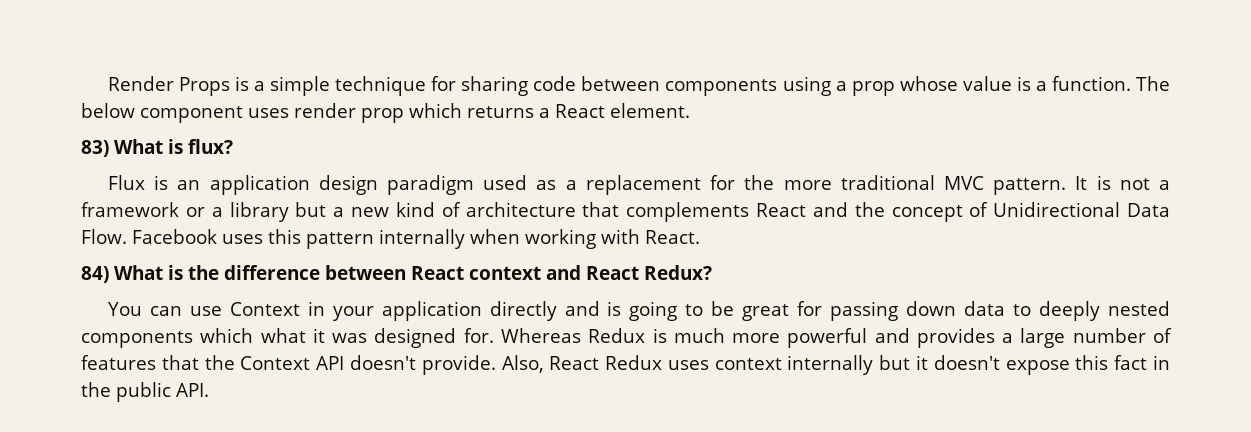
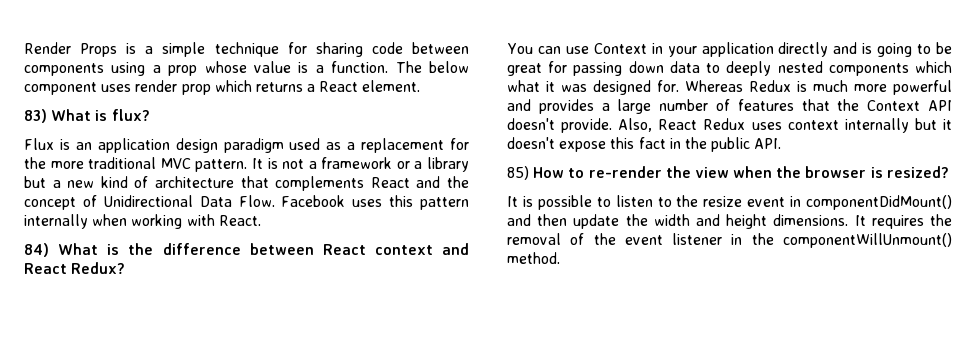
(209, 390) none -> [507,166,949,180] [507,195,952,210] [507,214,952,229] [507,233,952,248] [507,252,560,264] // 85) How to re-render the view when the browser is resized? // It is possible to listen to the resize event in componentDidMount() and then update the width and height dimensions. It requires the removal of the event listener in the componentWillUnmount() method.

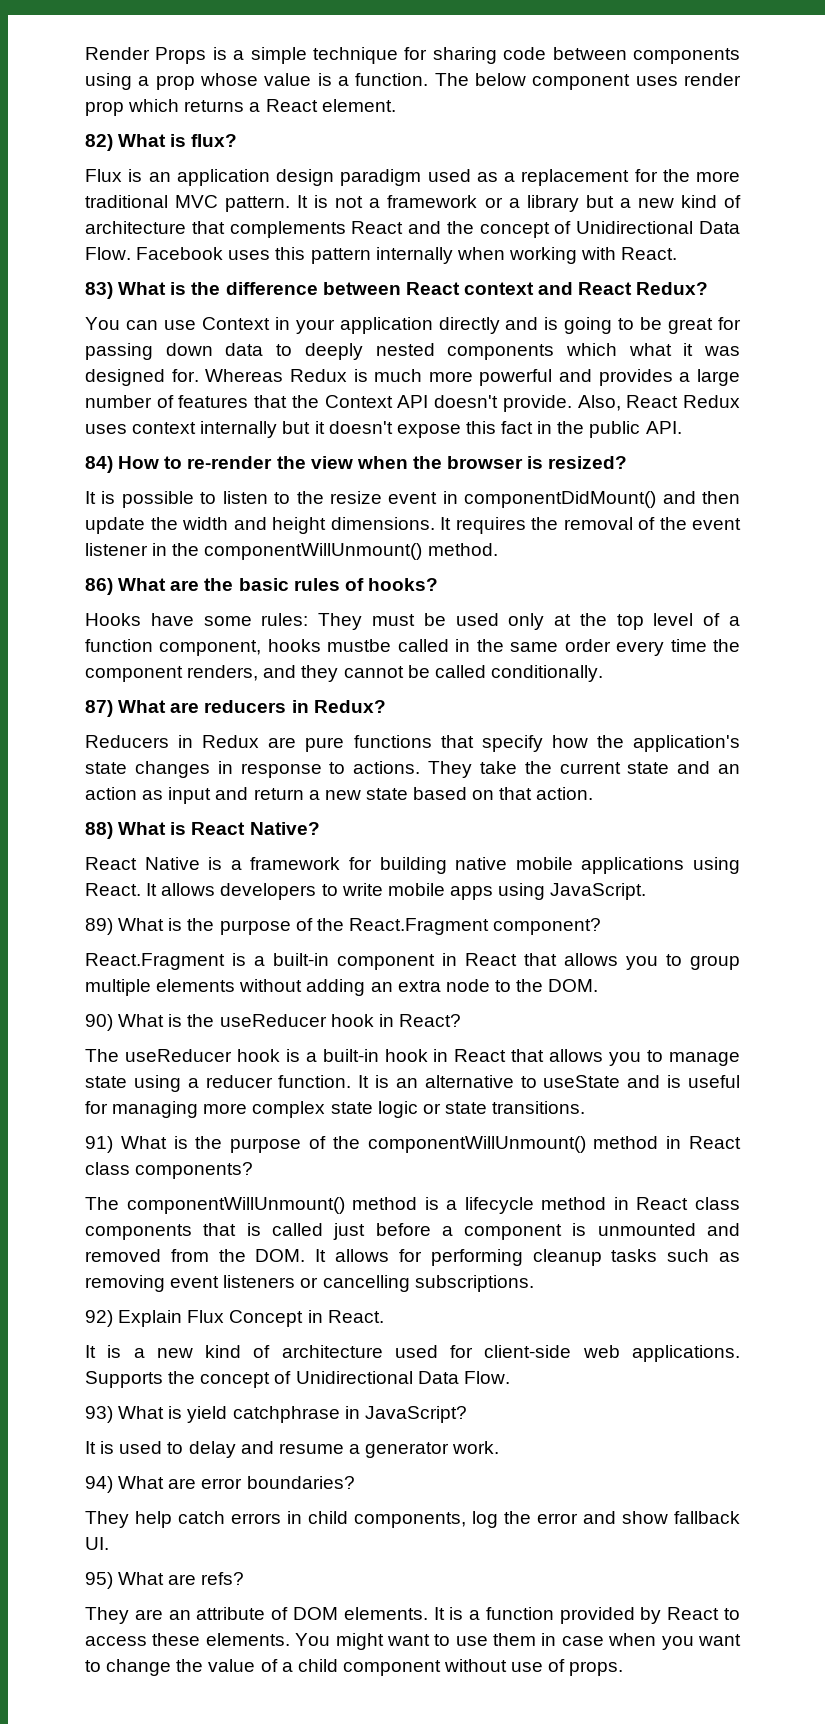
[24,109,47,123] 83) -> [85,134,113,151] 82)
[24,243,49,257] 84) -> [85,282,113,299] 83)
[507,166,529,180] 85) -> [85,456,113,473] 84)
(560, 258) none -> [85,578,438,595] [85,613,741,630] [85,639,740,656] [85,665,603,682] [85,700,386,717] [85,735,741,752] [85,761,741,778] [85,787,594,804] [85,822,320,839] [85,857,741,874] [85,883,647,900] [85,918,602,935] [85,953,740,970] [85,979,599,996] [85,1014,461,1031] [85,1049,740,1066] [85,1075,740,1092] [85,1101,586,1118] [85,1136,741,1153] [85,1162,254,1179] [85,1197,740,1214] [85,1223,740,1240] [85,1249,740,1266] [85,1275,534,1292] [85,1310,384,1327] [85,1345,740,1362] [85,1371,510,1388] [85,1406,467,1423] [85,1441,500,1458] [85,1476,355,1493] [85,1511,740,1528] [85,1537,109,1550] [85,1572,245,1589] [85,1607,741,1624] [85,1633,741,1650] [85,1659,624,1676] // 86) What are the basic rules of hooks? // Hooks have some rules: They must be used only at the top level of a function component, hooks mustbe called in the same order every time the component renders, and they cannot be called conditionally. // 87) What are reducers in Redux? // Reducers in Redux are pure functions that specify how the application's state changes in response to actions. They take the current state and an action as input and return a new state based on that action. // 88) What is React Native? // React Native is a framework for building native mobile applications using React. It allows developers to write mobile apps using JavaScript. // 89) What is the purpose of the React.Fragment component? // React.Fragment is a built-in component in React that allows you to group multiple elements without adding an extra node to the DOM. // 90) What is the useReducer hook in React? // The useReducer hook is a built-in hook in React that allows you to manage state using a reducer function. It is an alternative to useState and is useful for managing more complex state logic or state transitions. // 91) What is the purpose of the componentWillUnmount() method in React class components? // The componentWillUnmount() method is a lifecycle method in React class components that is called just before a component is unmounted and removed from the DOM. It allows for performing cleanup tasks such as removing event listeners or cancelling subscriptions. // 92) Explain Flux Concept in React. // It is a new kind of architecture used for client-side web applications. Supports the concept of Unidirectional Data Flow. // 93) What is yield catchphrase in JavaScript? // It is used to delay and resume a generator work. // 94) What are error boundaries? // They help catch errors in child components, log the error and show fallback UI. // 95) What are refs? // They are an attribute of DOM elements. It is a function provided by React to access these elements. You might want to use them in case when you want to change the value of a child component without use of props.

